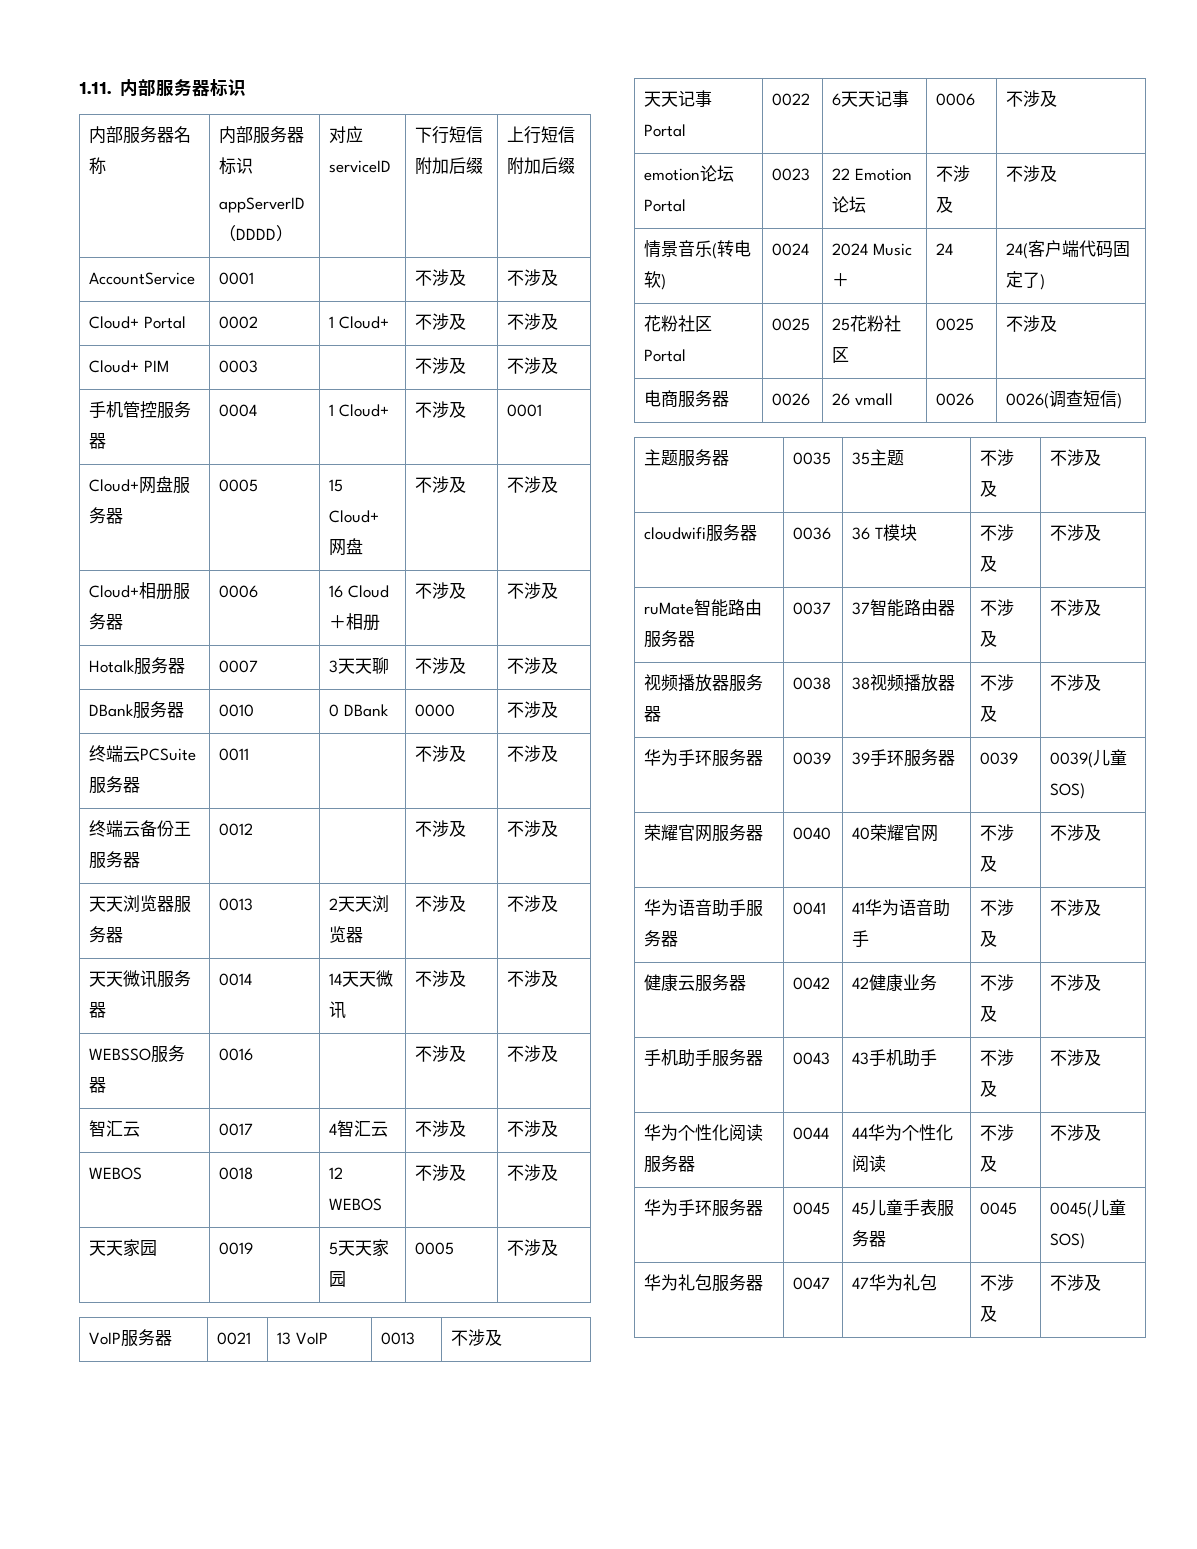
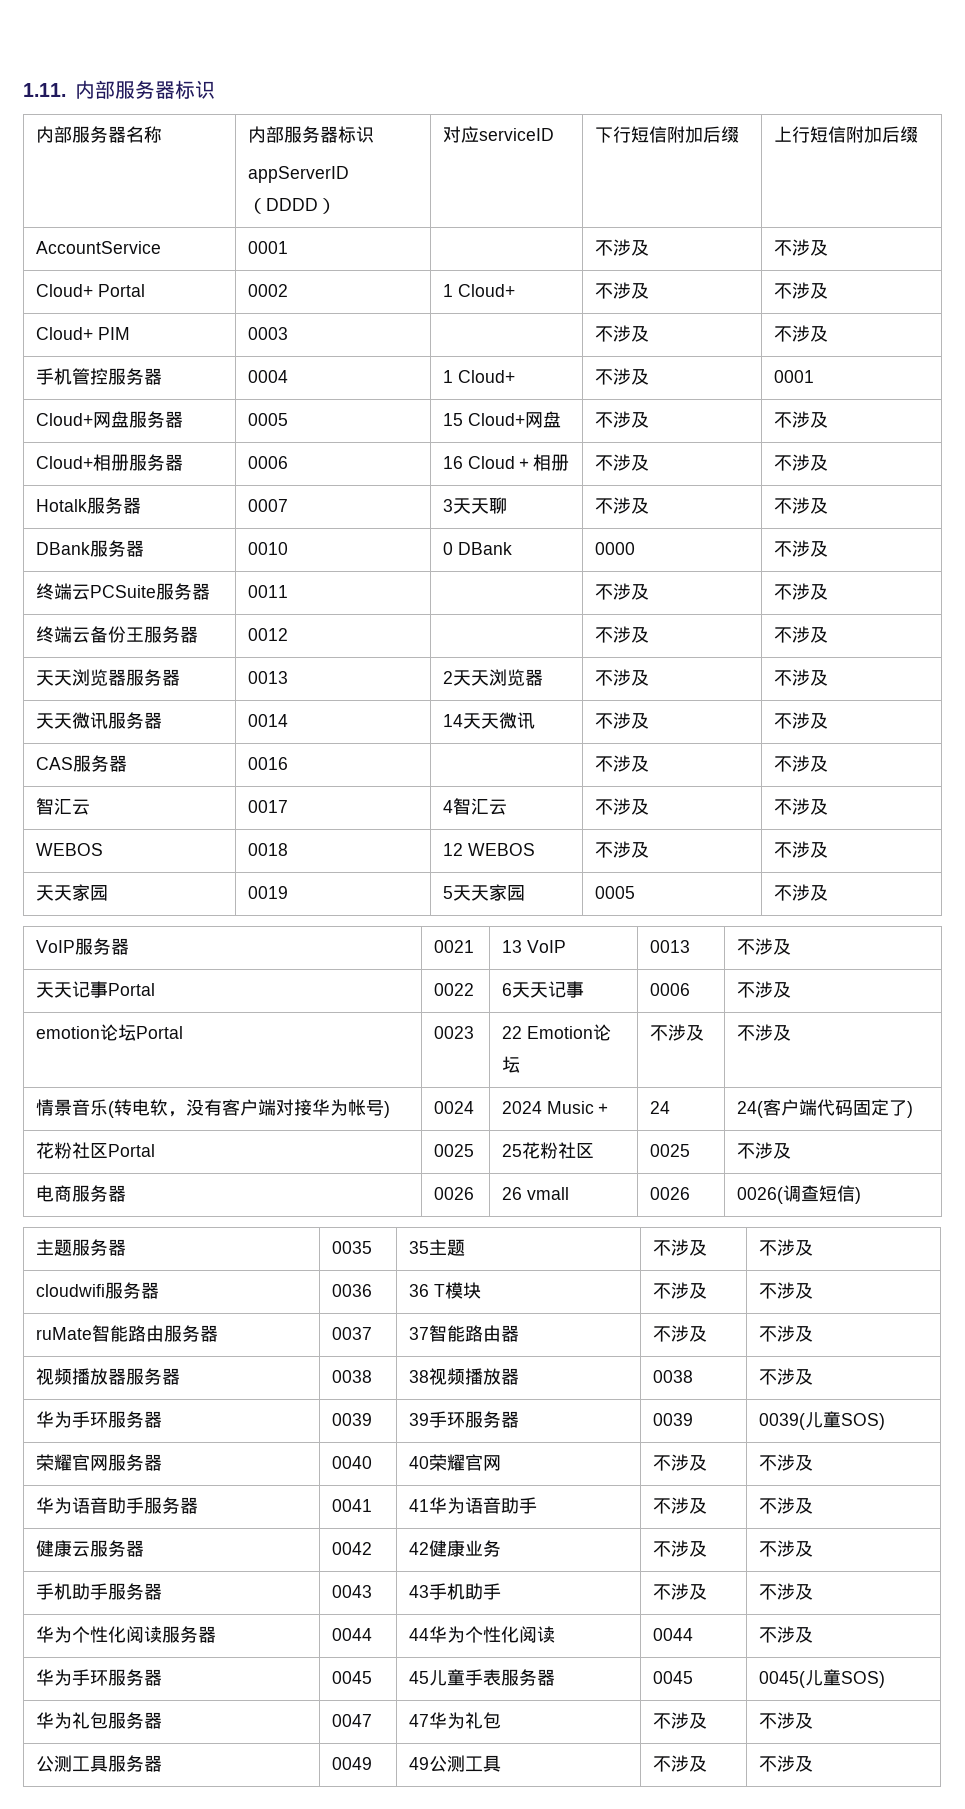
[89,1048,152,1061] WEBSSO -> [36,757,74,770] CAS
(662, 279) none -> [168,1099,385,1117] ，没有客户端对接华为帐号
[980,674,1015,691] [980,705,998,722] 不涉及 -> [653,1370,694,1383] 0038
[980,1124,1015,1141] [980,1155,998,1172] 不涉及 -> [653,1628,694,1641] 0044
(1102, 1282) none -> [36,1755,163,1772] [332,1757,373,1770] [409,1755,502,1772] [653,1755,708,1772] [759,1755,814,1772] // 公测工具服务器 | 0049 | 49公测工具 | 不涉及 | 不涉及

